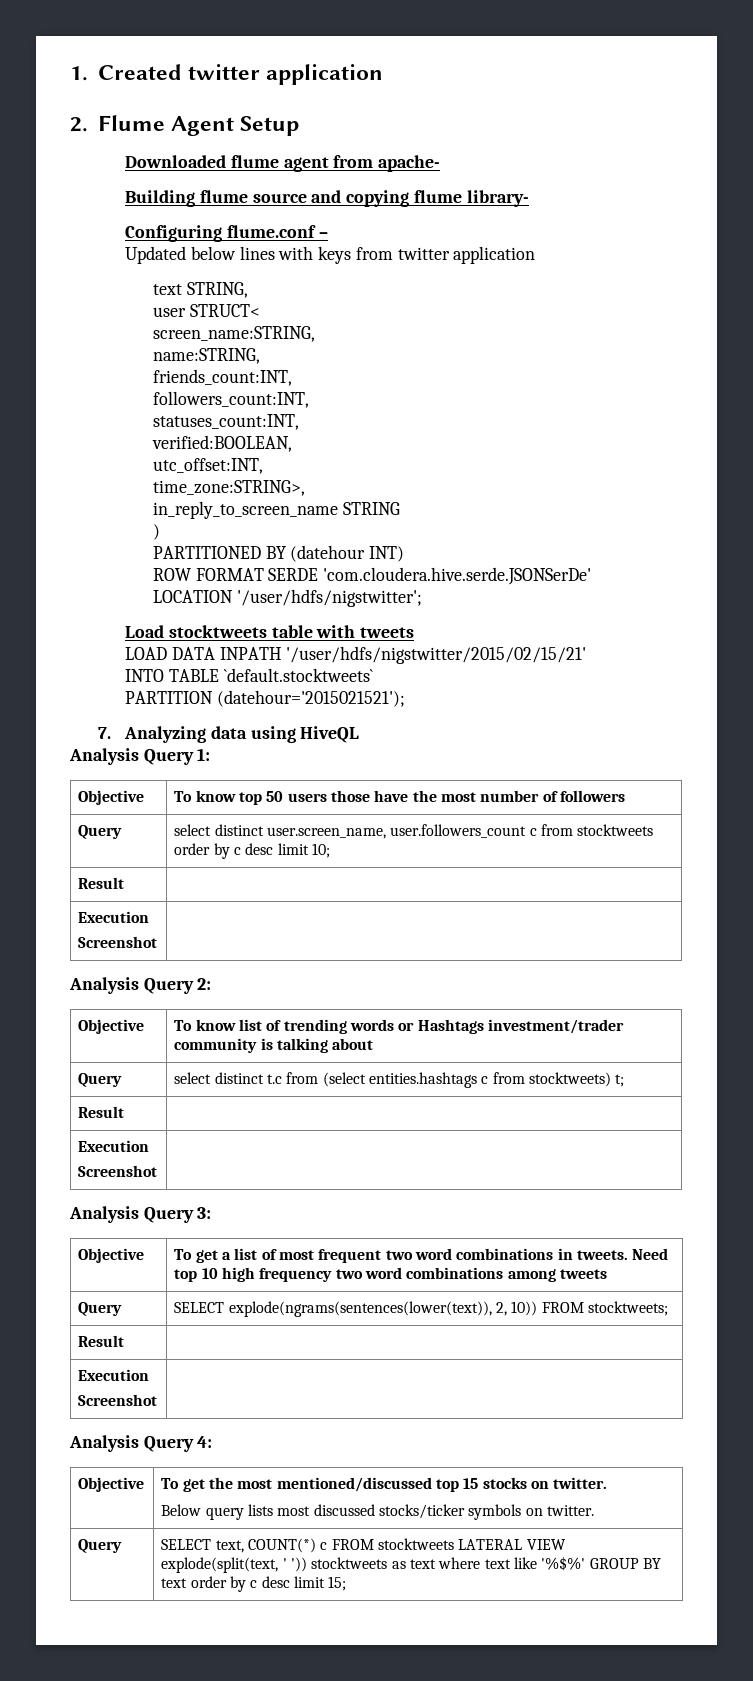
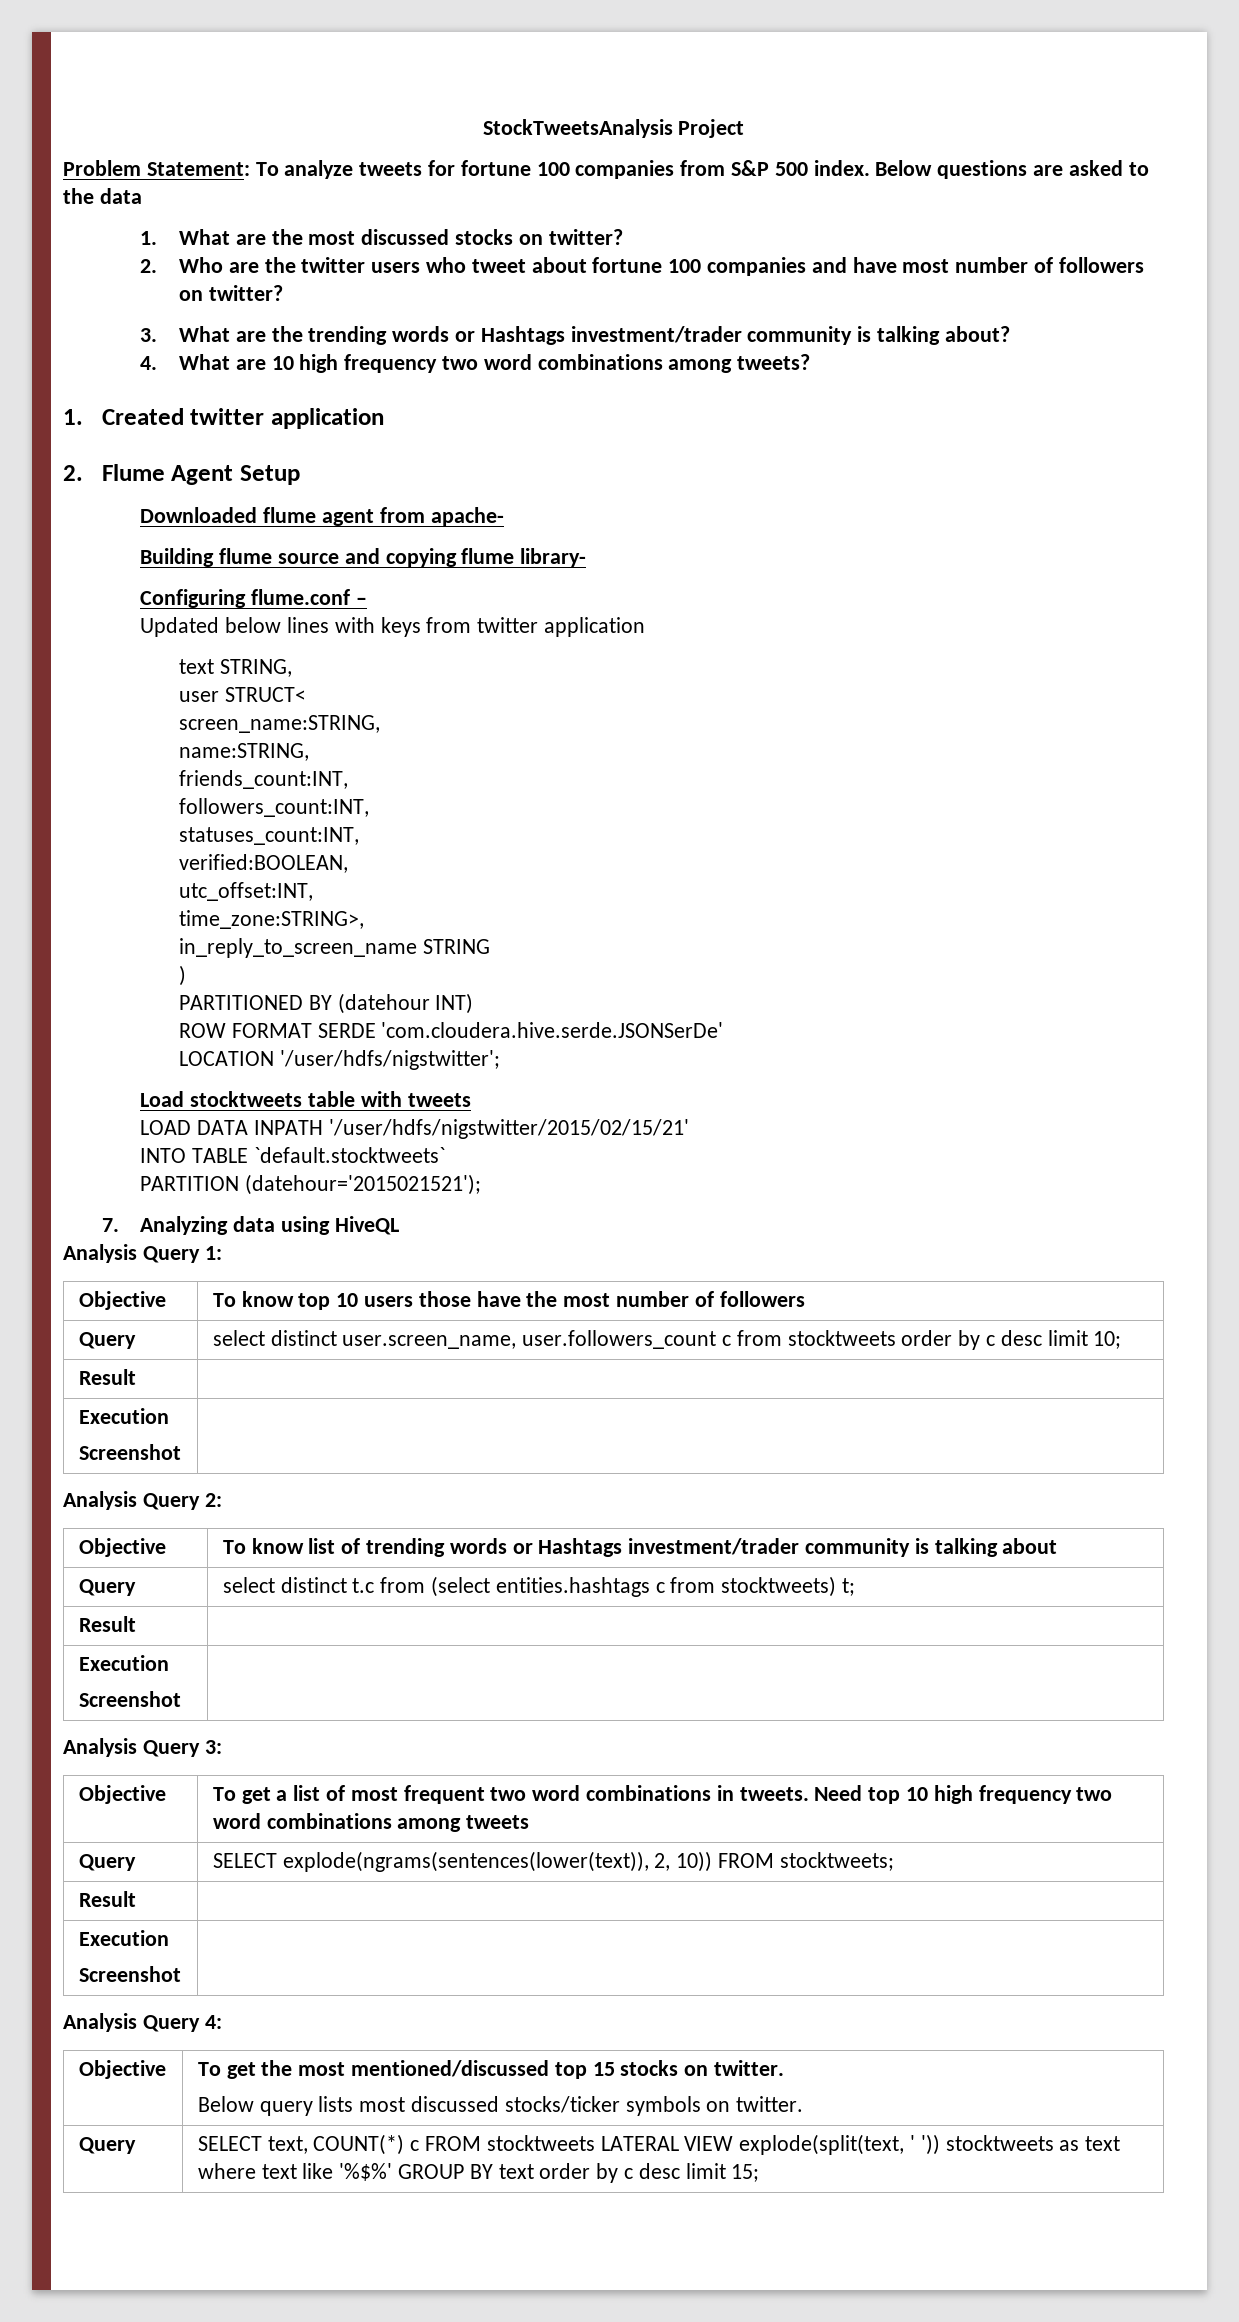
(70, 73) none -> [482,119,745,138] [63,160,1149,179] [63,188,142,204] [140,229,623,245] [140,257,1144,276] [179,285,283,301] [140,326,1010,345] [140,354,811,373] StockTweetsAnalysis Project // Problem Statement: To analyze tweets for fortune 100 companies from S&P 500 index. Below questions are asked to the data // 1. What are the most discussed stocks on twitter? // 2. Who are the twitter users who tweet about fortune 100 companies and have most number of followers on twitter? // 3. What are the trending words or Hashtags investment/trader community is talking about? // 4. What are 10 high frequency two word combinations among tweets? //
[266,791,284,802] 50 -> [336,1293,359,1307] 10

